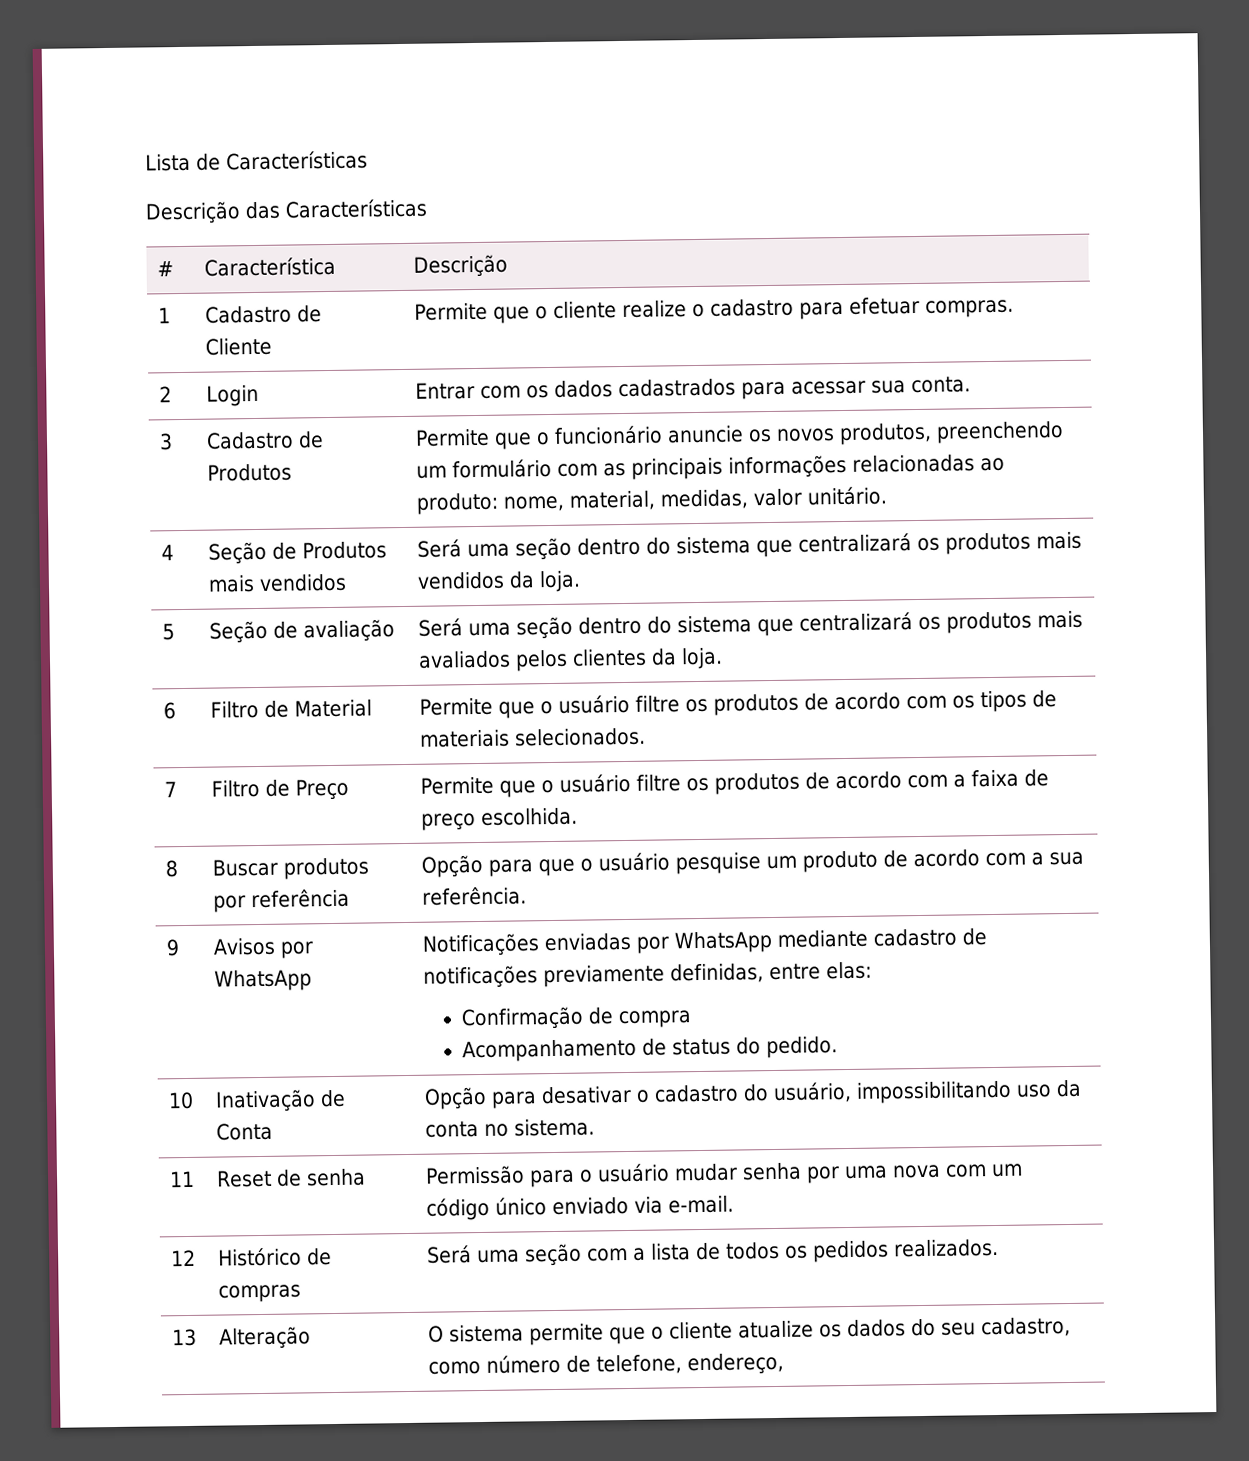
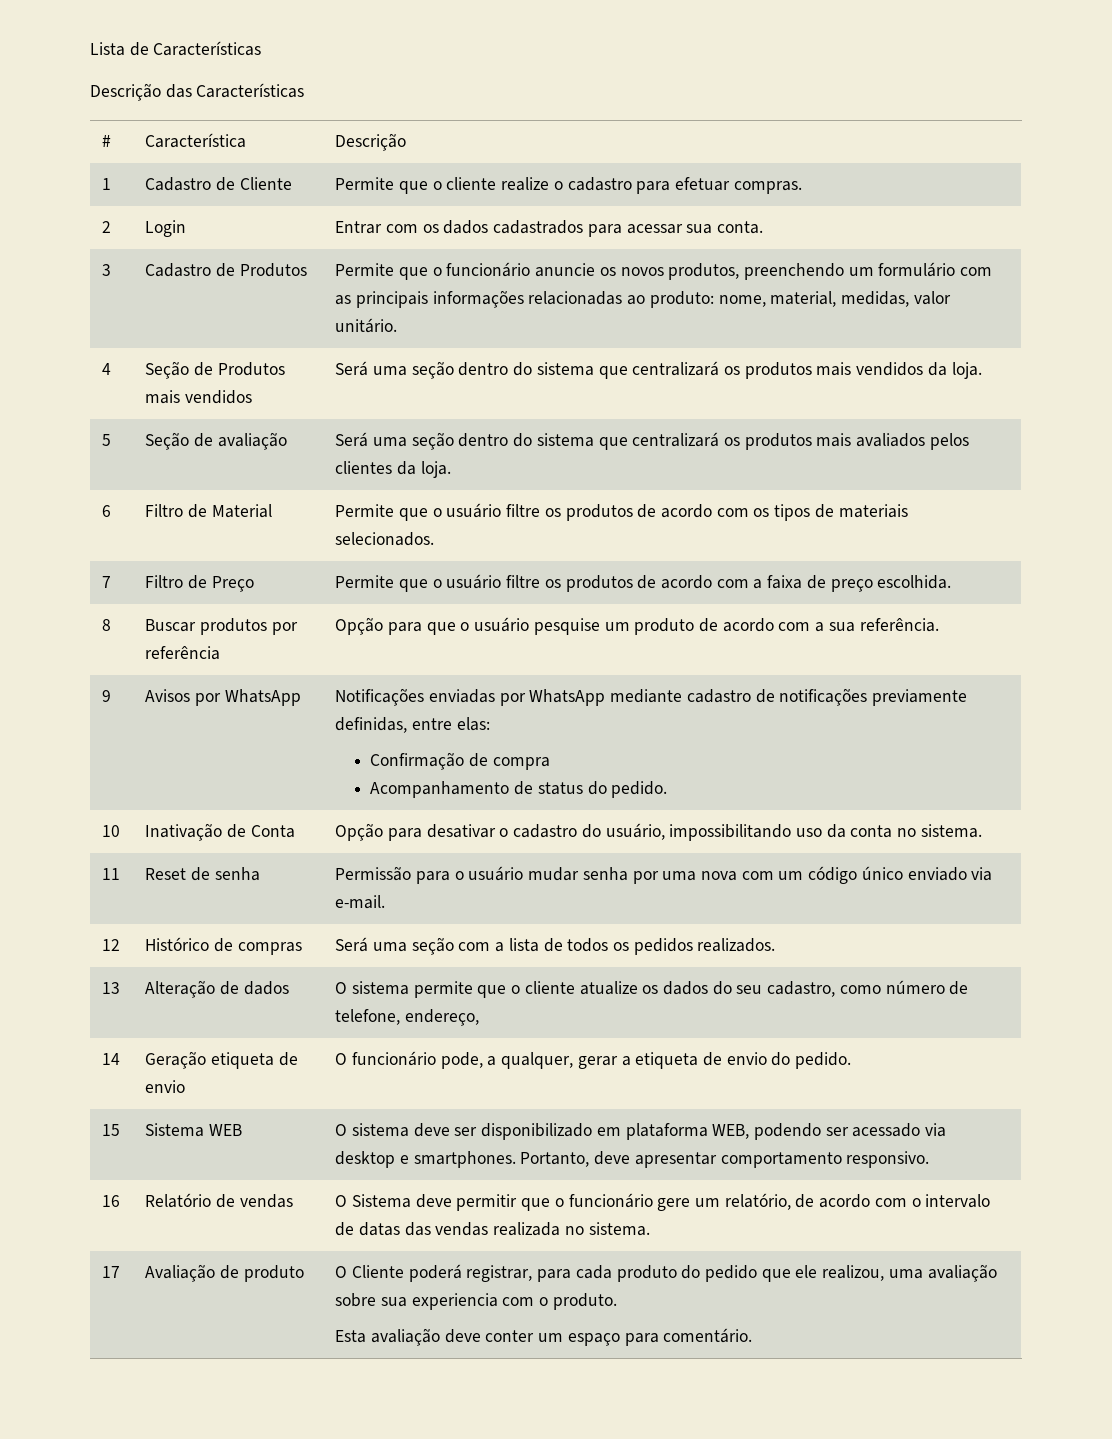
(312, 1338) none -> [219,981,289,995] de dados
(785, 1364) none -> [102,1053,121,1065] [145,1051,298,1069] [145,1080,186,1093] [335,1051,852,1069] [102,1124,121,1136] [145,1123,242,1137] [335,1123,947,1140] [335,1151,930,1168] [102,1195,121,1207] [145,1193,293,1208] [335,1193,991,1211] [335,1222,650,1236] [102,1266,121,1278] [145,1264,304,1282] [335,1264,997,1282] [335,1293,617,1310] [335,1328,753,1346] // 14 | Geração etiqueta de envio | O funcionário pode, a qualquer, gerar a etiqueta de envio do pedido. // 15 | Sistema WEB | O sistema deve ser disponibilizado em plataforma WEB, podendo ser acessado via desktop e smartphones. Portanto, deve apresentar comportamento responsivo. // 16 | Relatório de vendas | O Sistema deve permitir que o funcionário gere um relatório, de acordo com o intervalo de datas das vendas realizada no sistema. // 17 | Avaliação de produto | O Cliente poderá registrar, para cada produto do pedido que ele realizou, uma avaliação sobre sua experiencia com o produto. // Esta avaliação deve conter um espaço para comentário.

